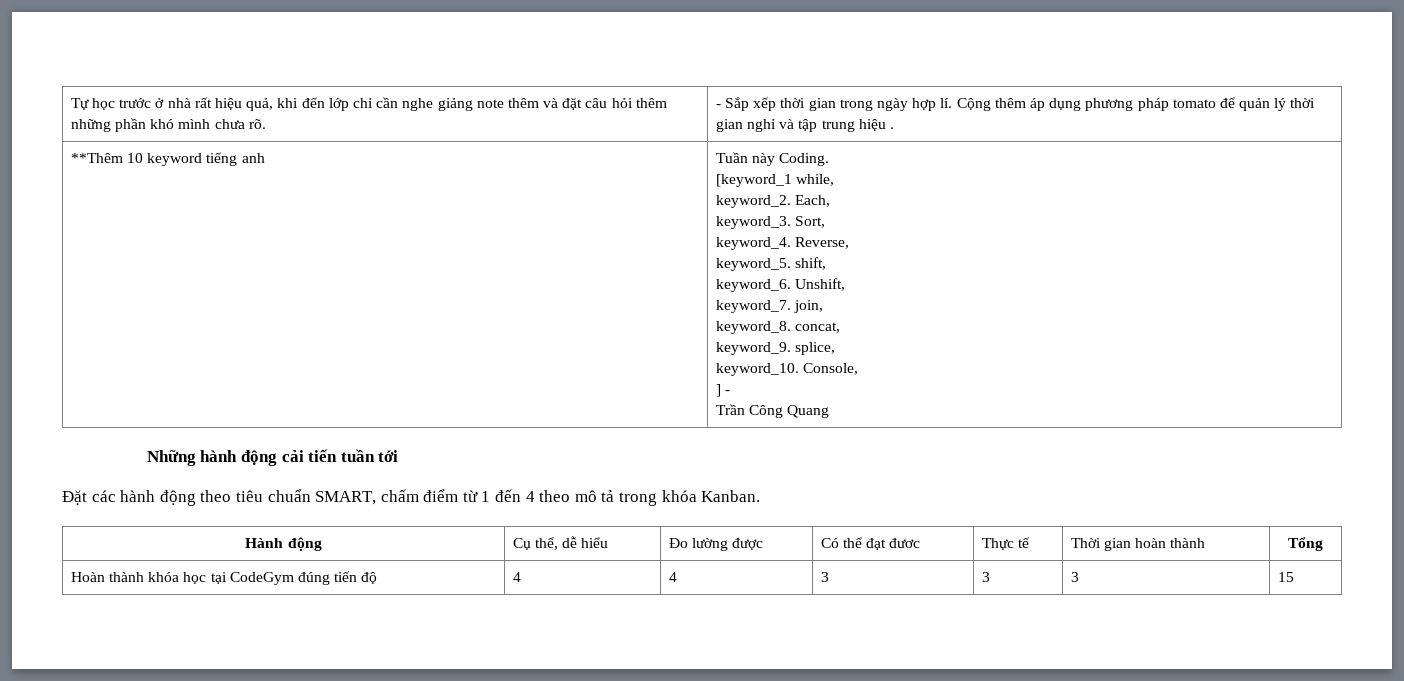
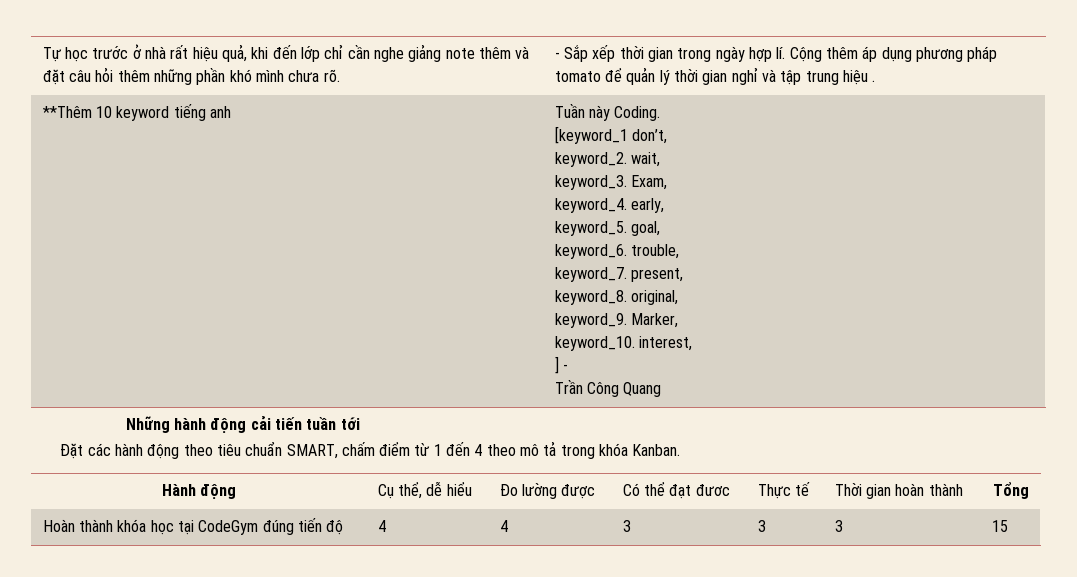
[796,174,835,186] while, -> [632,129,668,144] don’t,
[795,195,831,207] Each, -> [631,152,661,167] wait,
[795,216,826,228] Sort, -> [631,175,668,190] Exam,
[795,237,850,249] Reverse, -> [631,198,665,213] early,
[795,257,827,270] shift, -> [631,221,661,236] goal,
[795,278,846,291] Unshift, -> [631,244,680,259] trouble,
[794,300,824,313] join, -> [631,268,684,282] present,
[795,322,841,333] concat, -> [631,290,679,305] original,
[795,342,836,355] splice, -> [631,313,679,328] Marker,
[803,363,859,375] Console, -> [639,336,693,351] interest,

